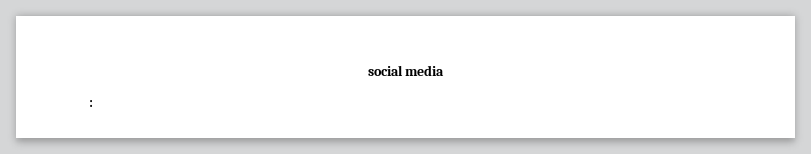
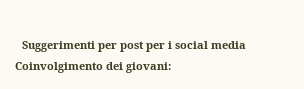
(367, 70) none -> [22,41,172,52] Suggerimenti per post per i
[89,100,93,107] : -> [15,62,171,73] Coinvolgimento dei giovani:

